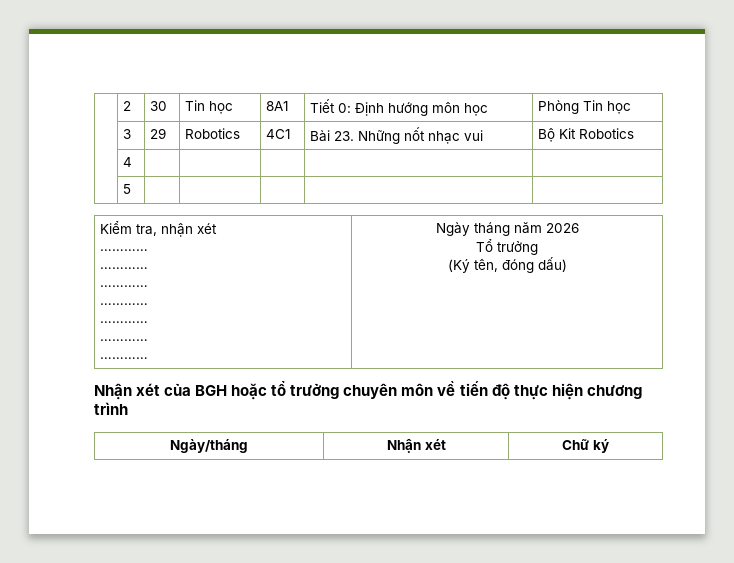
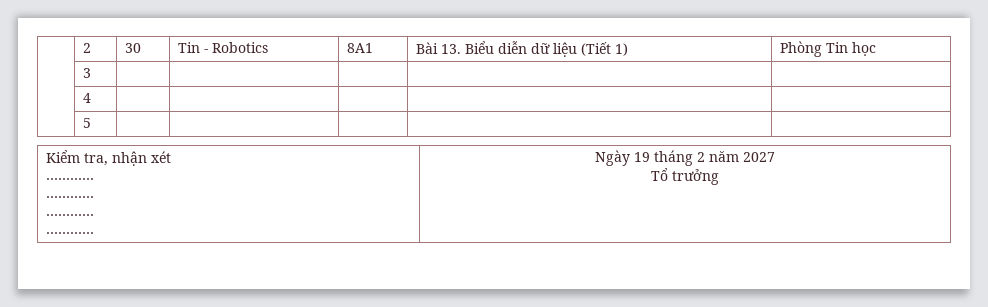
[209,101,234,114] học -> [203,42,268,53] - Robotics
[310,99,489,116] [538,100,632,114] [123,129,132,139] [150,128,167,139] [185,128,241,139] [266,129,291,139] [310,127,484,144] [538,128,635,142] Tiết 0: Định hướng môn học | Phòng Tin học // | 3 | 29 | Robotics | 4C1 | Bài 23. Những nốt nhạc vui | Bộ Kit Robotics -> [415,41,628,57] [779,41,876,57] [82,68,91,78] Bài 13. Biểu diễn dữ liệu (Tiết 1) | Phòng Tin học // | 3 | | | | |
[100,321,149,323] [100,339,149,341] [100,357,149,359] [435,222,579,236] [476,239,538,255] [447,257,567,273] [94,381,642,400] [94,402,128,415] [170,439,248,453] [386,439,446,453] [562,439,609,453] // ………… // ………… // ………… | Ngày tháng năm 2026 // Tổ trưởng // (Ký tên, đóng dấu) // Nhận xét của BGH hoặc tổ trưởng chuyên môn về tiến độ thực hiện chương trình // Ngày/tháng | Nhận xét | Chữ ký -> [595,150,775,166] [651,168,719,185] | Ngày 19 tháng 2 năm 2027 // Tổ trưởng

